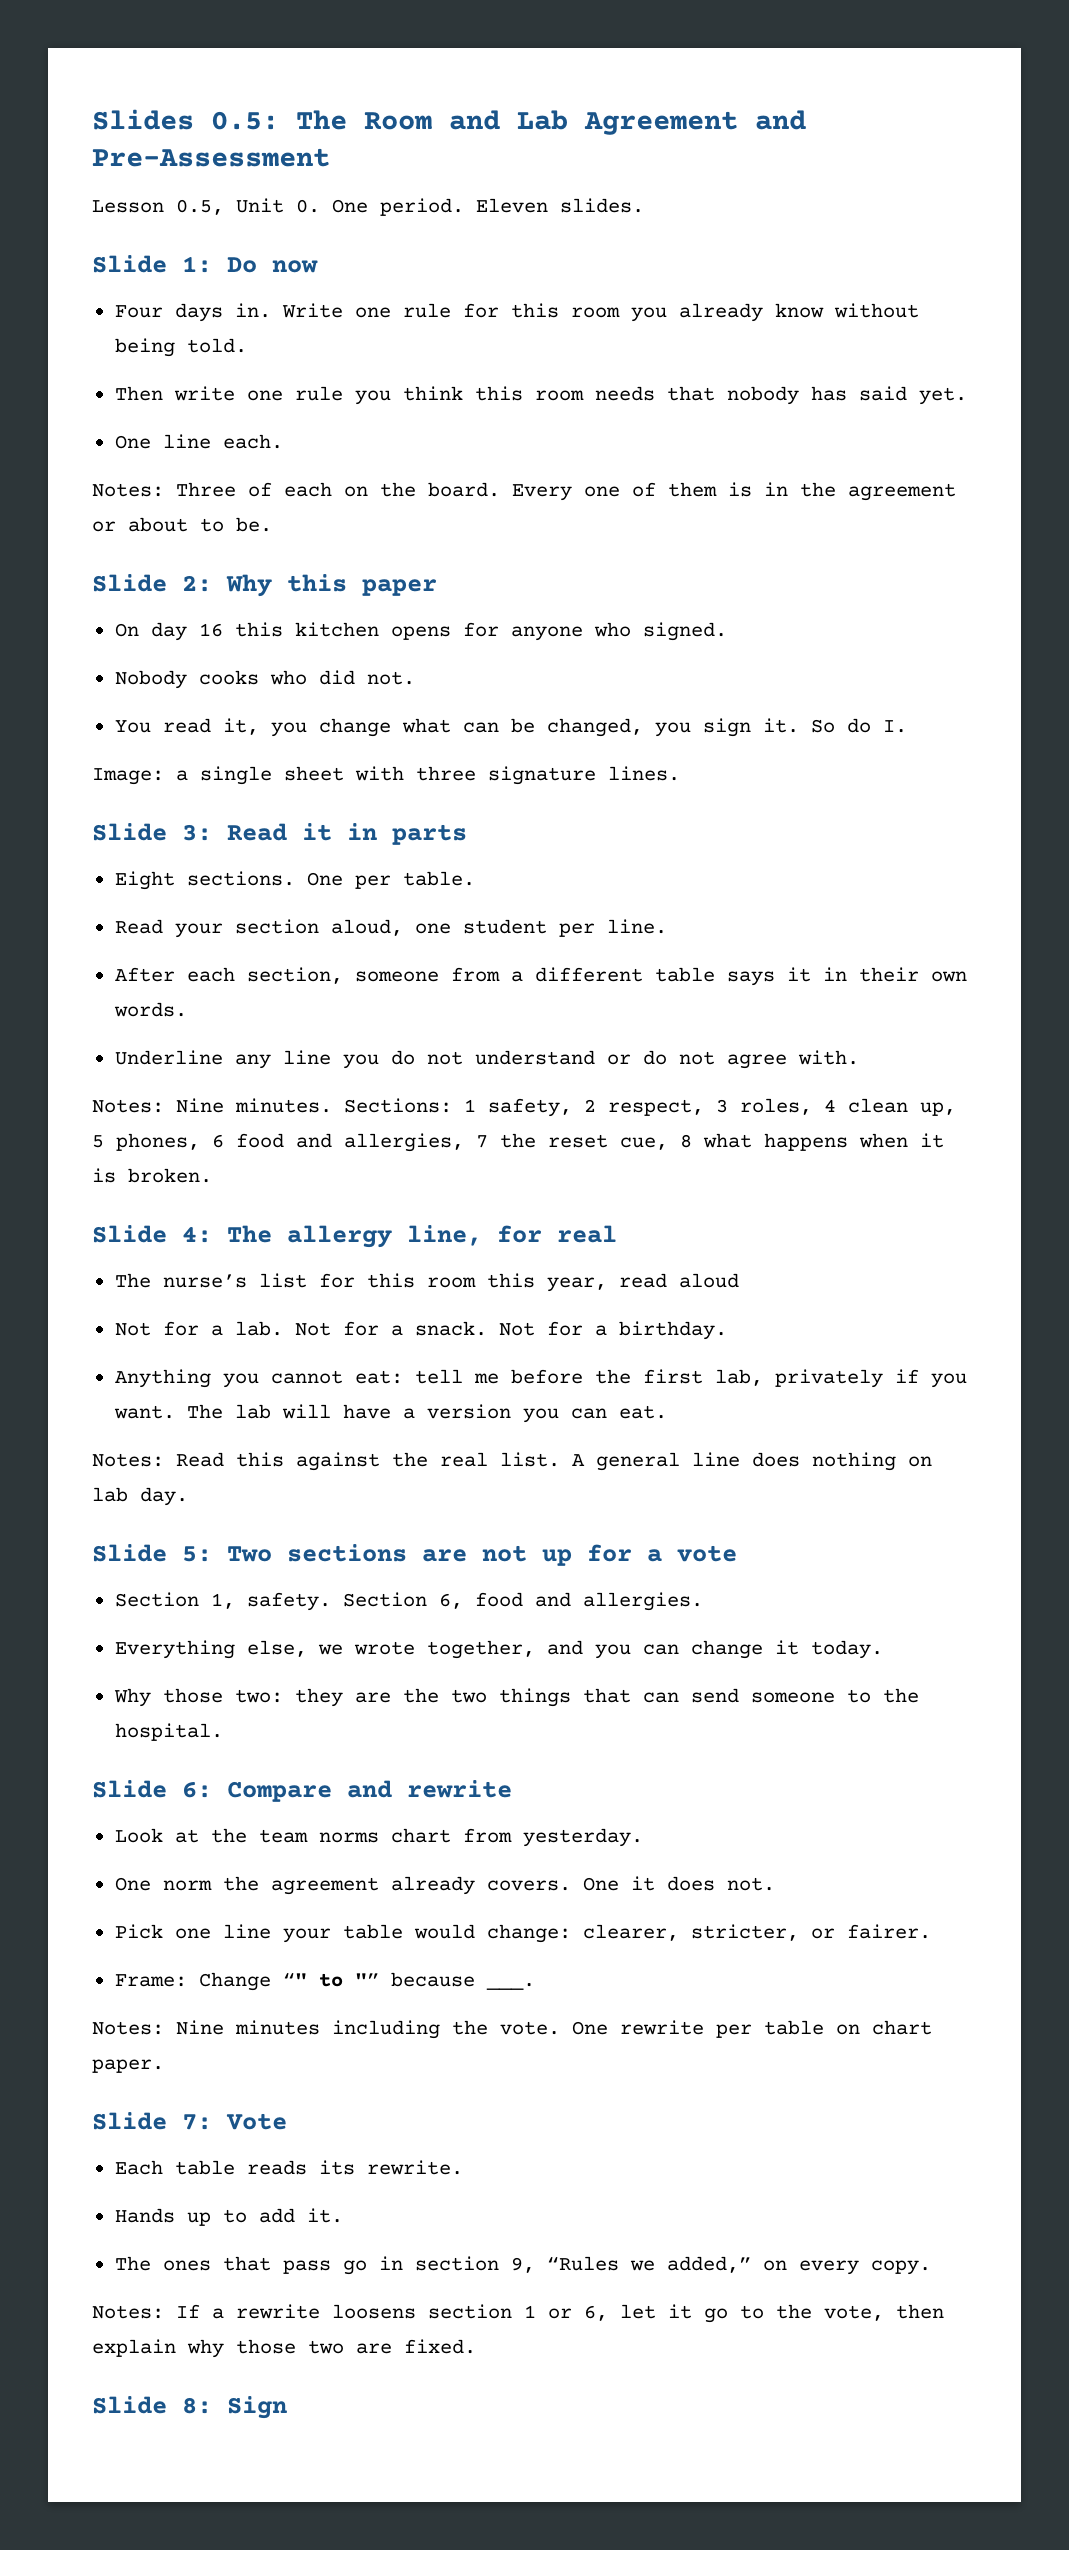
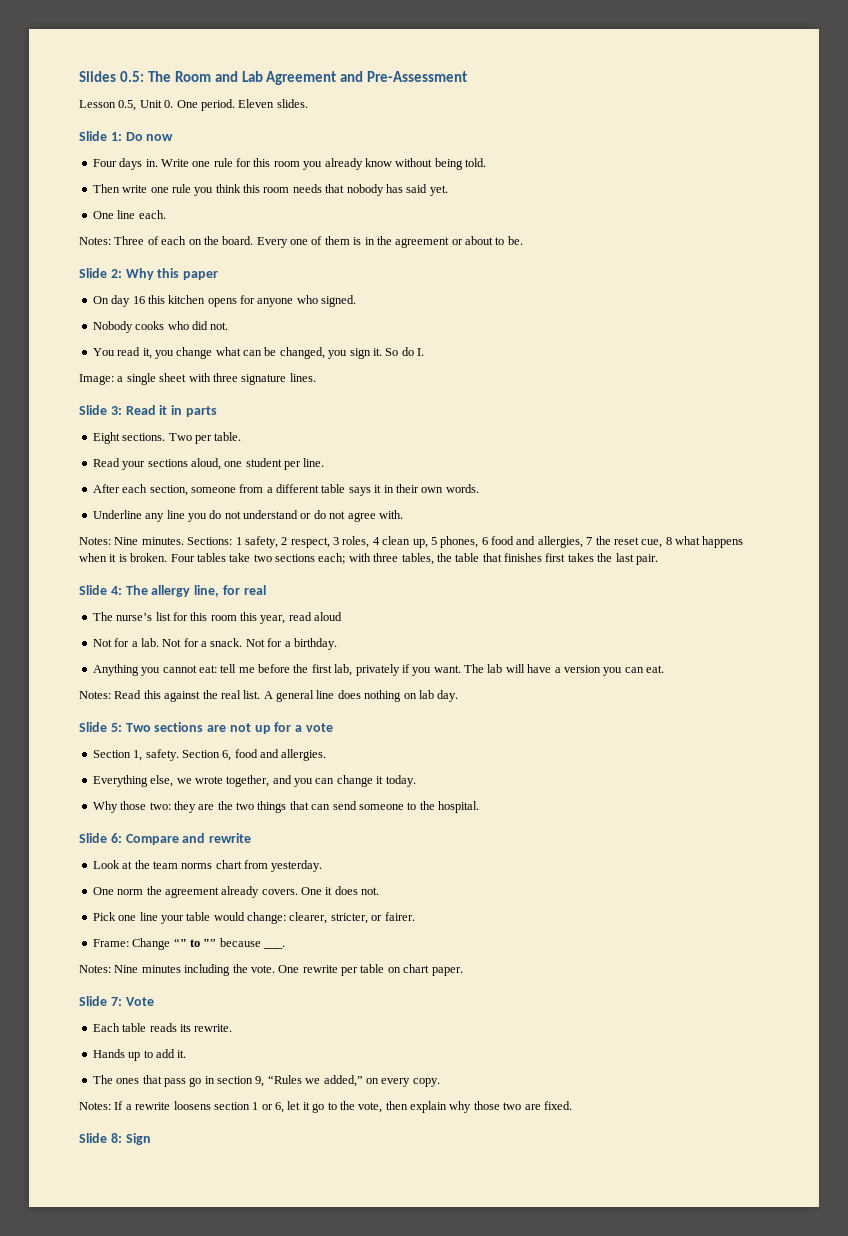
[306,872,343,886] One -> [168,433,192,441] Two
[234,919,319,934] section -> [147,459,188,467] sections
(212, 1175) none -> [170,553,658,565] Four tables take two sections each; with three tables, the table that finishes first takes the last pair.

